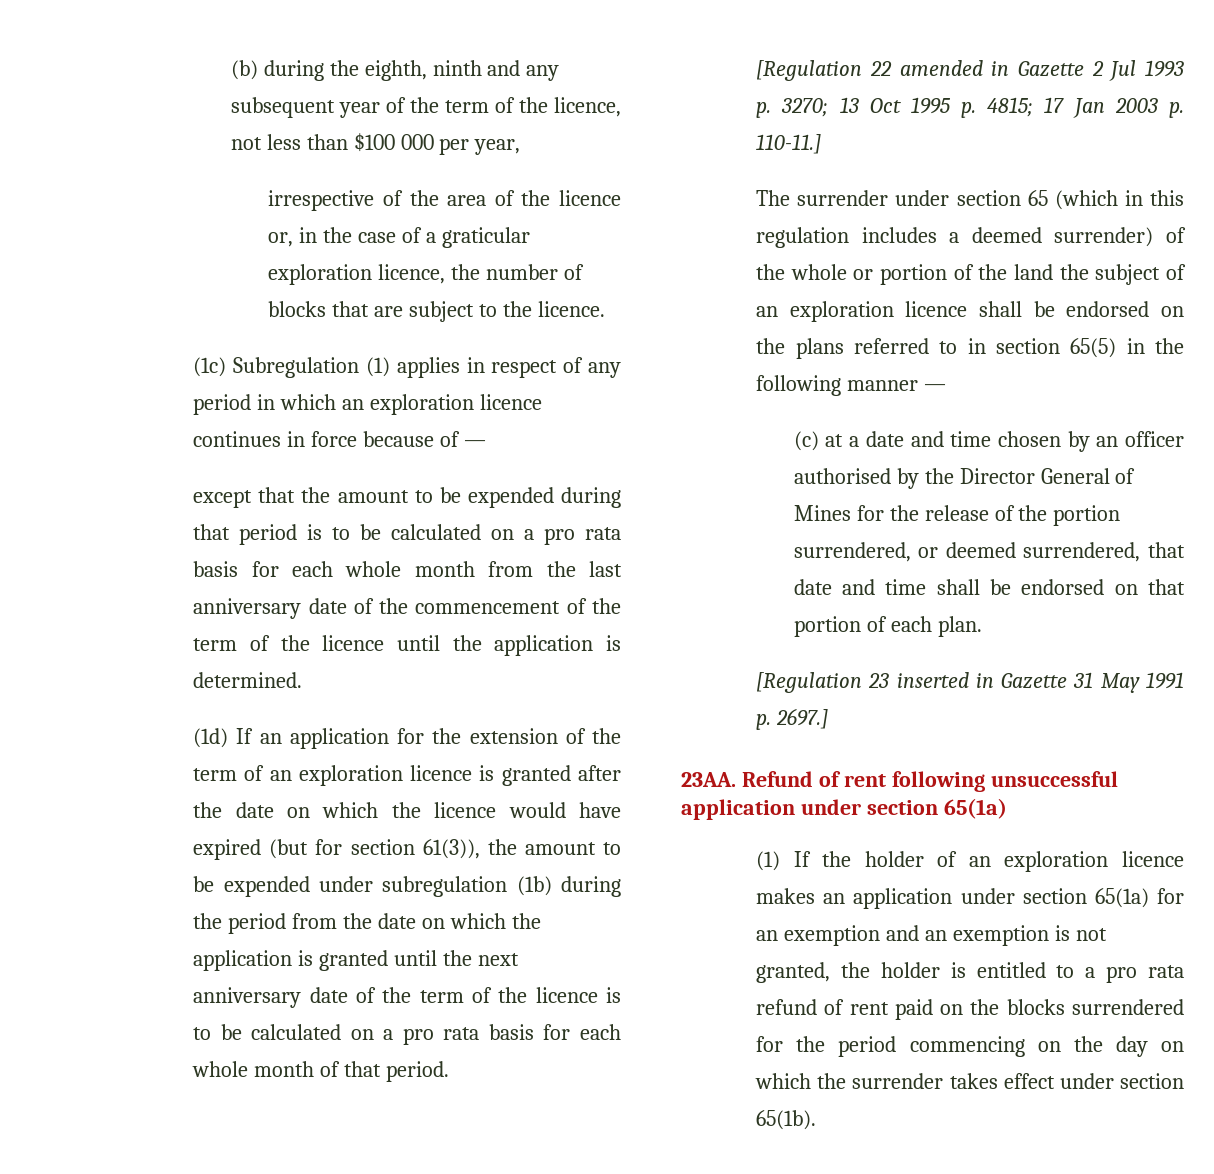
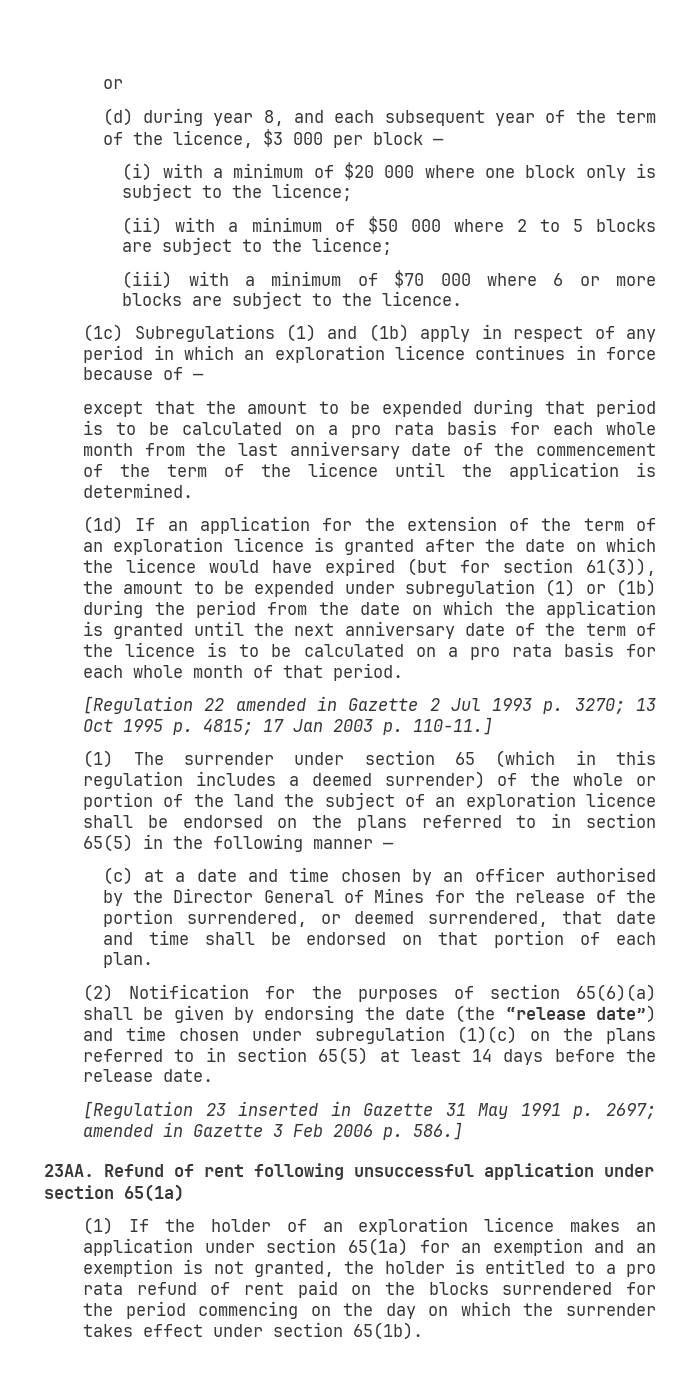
[230,60,560,81] (b) during the eighth, ninth and any -> [102,79,123,89] [102,108,375,126] or // (d) during year 8, and each
[230,133,521,155] [268,190,621,211] [268,227,531,248] [268,264,585,285] [268,301,370,317] not less than $100 000 per year, // irrespective of the area of the licence or, in the case of a graticular exploration licence, the number of blocks that -> [262,129,444,148] [122,162,656,181] [122,183,353,201] [122,216,656,235] [122,237,393,255] [122,270,657,289] [122,293,183,306] $3 000 per block — // (i) with a minimum of $20 000 where one block only is subject to the licence; // (ii) with a minimum of $50 000 where 2 to 5 blocks are subject to the licence; // (iii) with a minimum of $70 000 where 6 or more blocks
[233,357,460,378] Subregulation (1) applies -> [134,324,471,342] Subregulations (1) and (1b) apply
(508, 886) none -> [545,579,606,597] (1) or
(822, 144) none -> [83,750,114,768] (1)
(982, 626) none -> [83,984,657,1002] [83,1005,656,1023] [83,1026,656,1044] [83,1047,656,1065] [83,1069,214,1082] // (2) Notification for the purposes of section 65(6)(a) shall be given by endorsing the date (the “release date”) and time chosen under subregulation (1)(c) on the plans referred to in section 65(5) at least 14 days before the release date.
[776,708,829,729] 2697.] -> [606,1103,657,1119] [83,1122,464,1140] 2697; amended in Gazette 3 Feb 2006 p. 586.]

